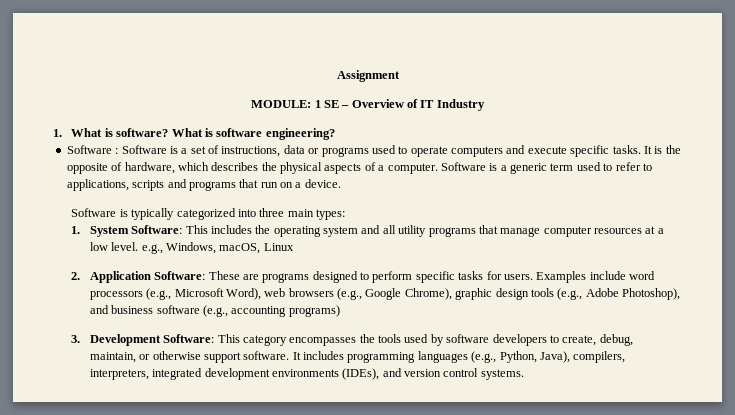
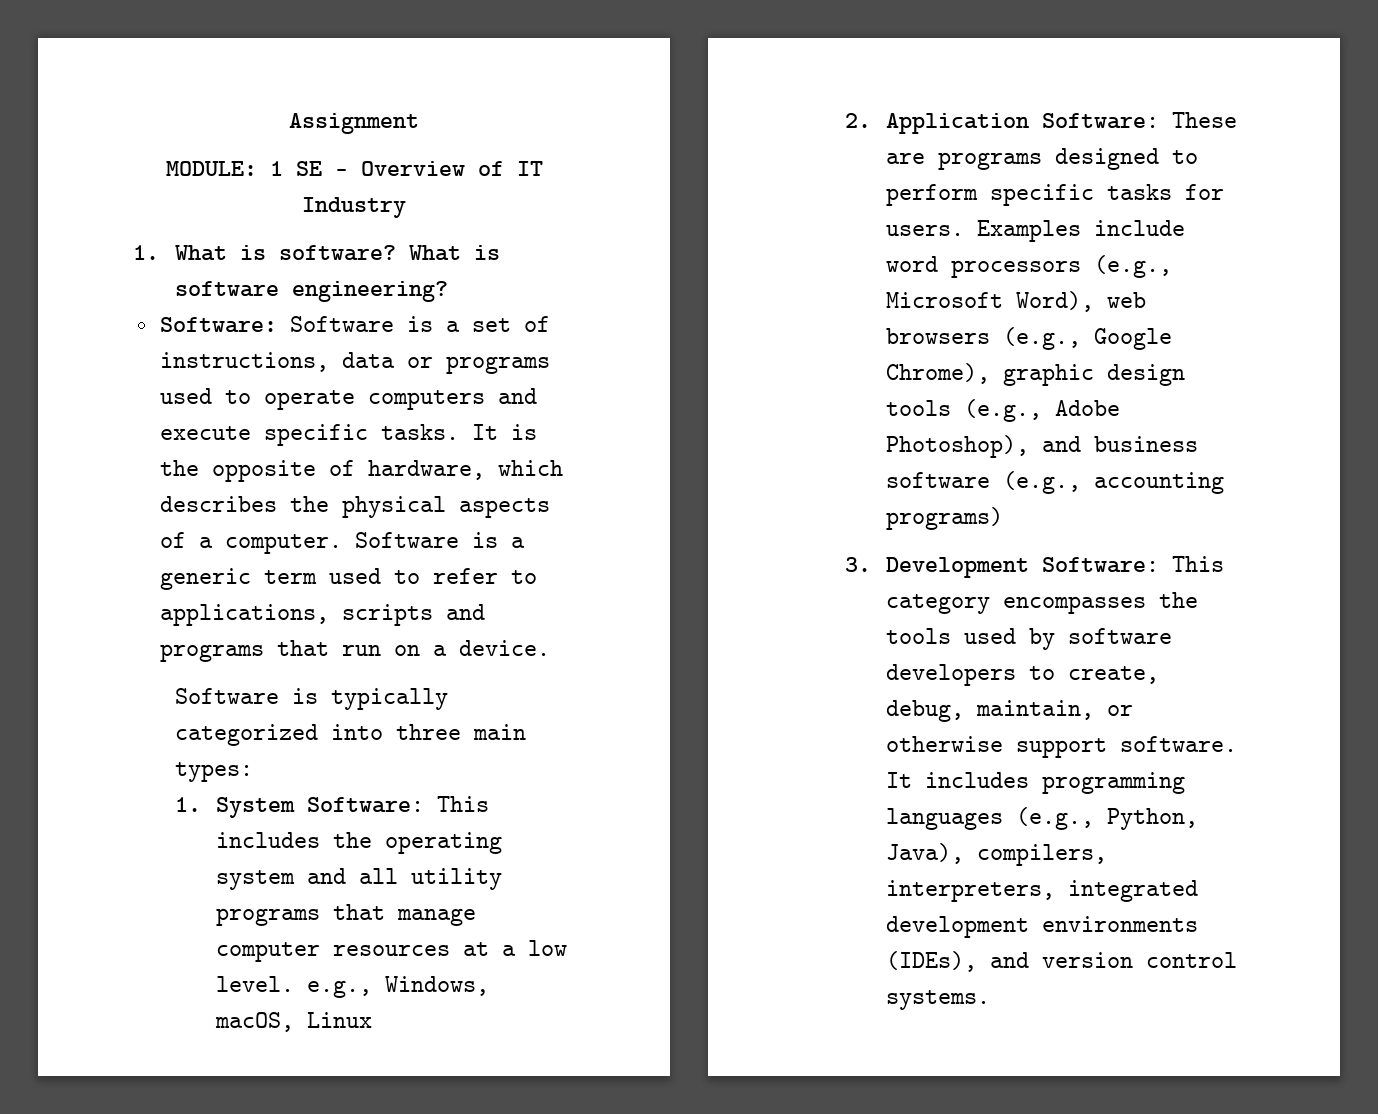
[66,145,119,154] Software : -> [159,317,277,333] Software:

